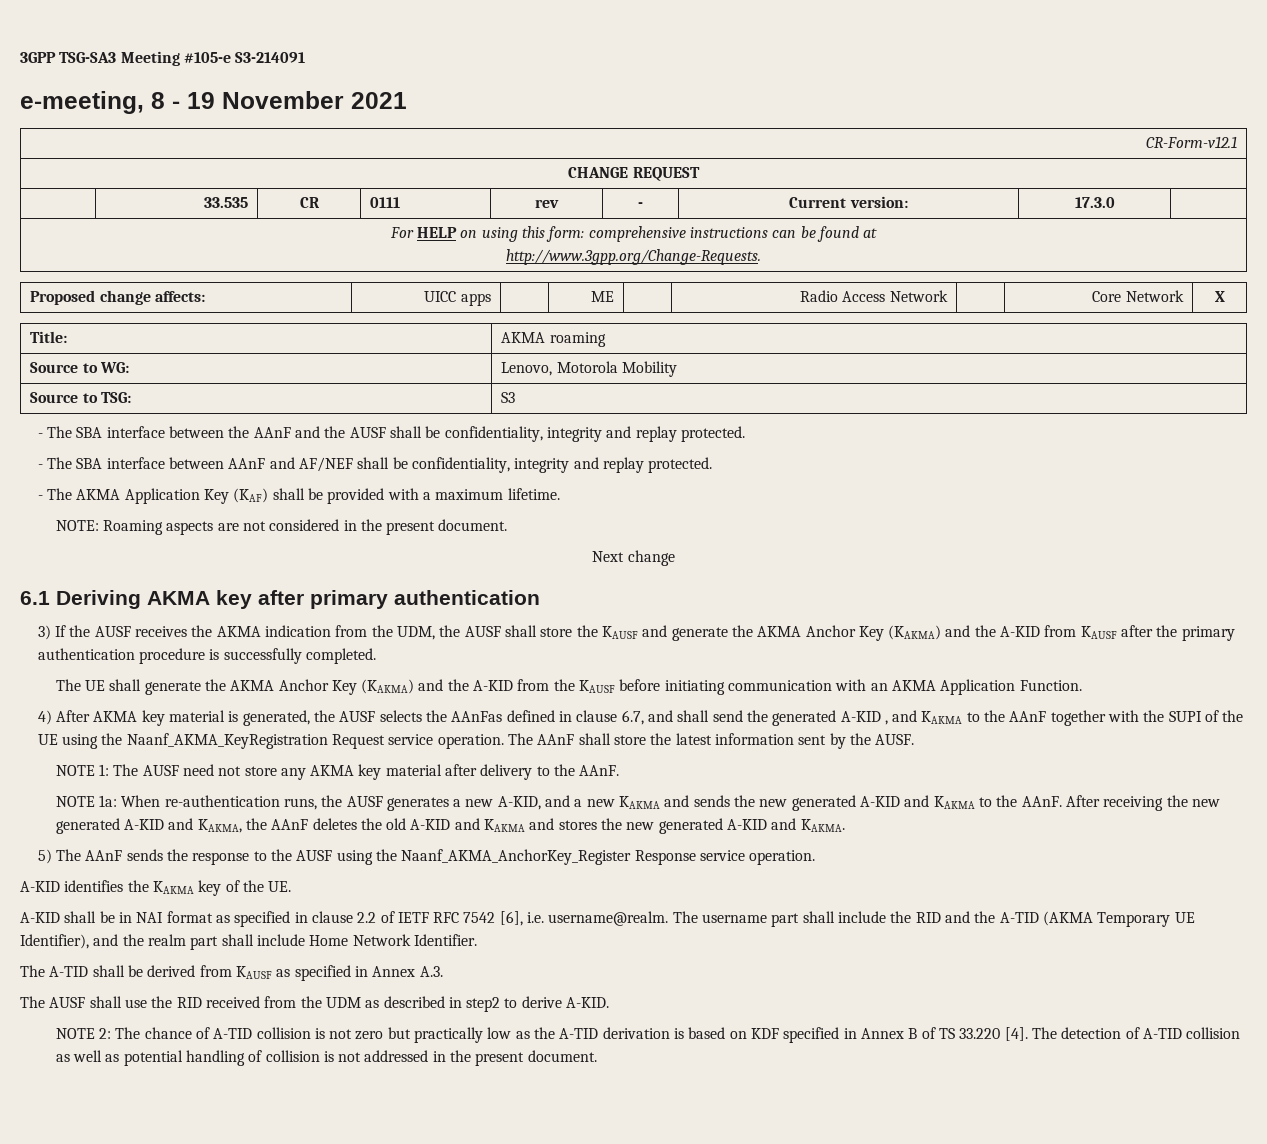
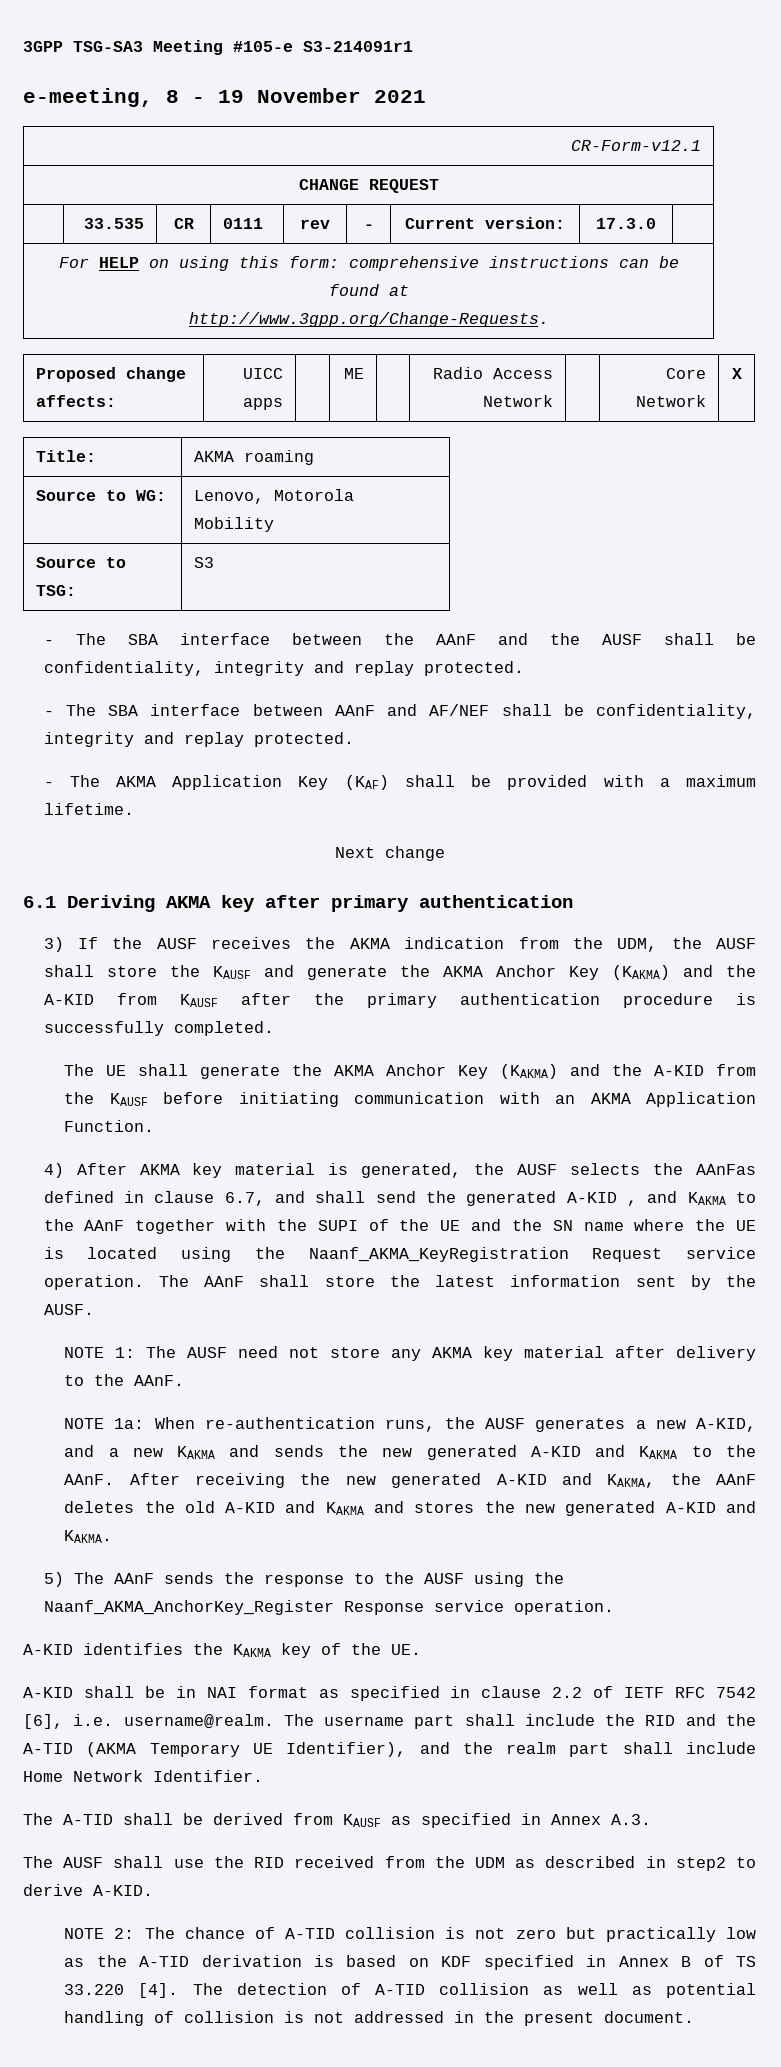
[235,52,306,63] S3-214091 -> [303,41,413,52] S3-214091r1
[55,519,508,535] // NOTE: Roaming aspects are not considered in the present document. -> (134, 809) none
(58, 739) none -> [471,1219,756,1231] [43,1247,158,1259] and the SN name where the UE is located

